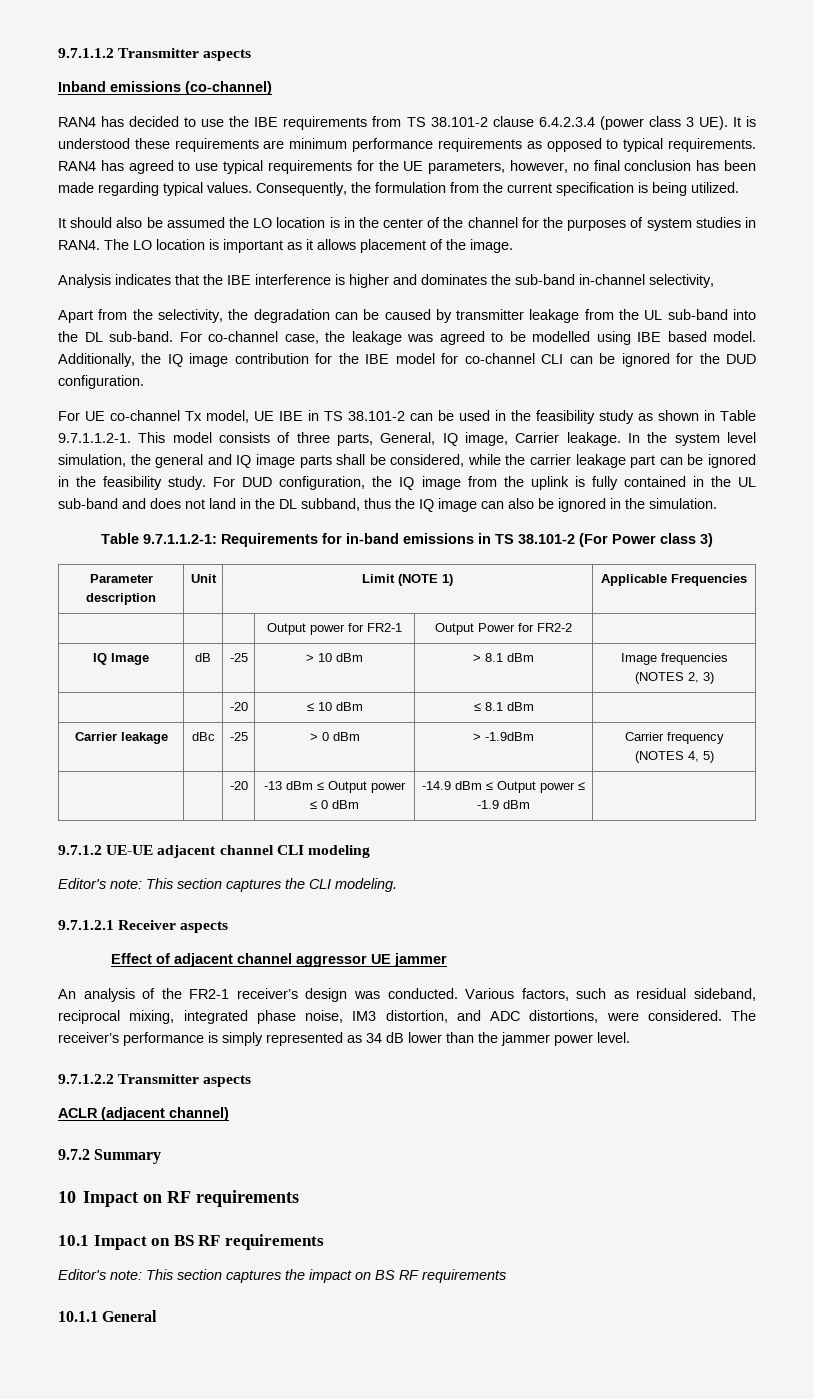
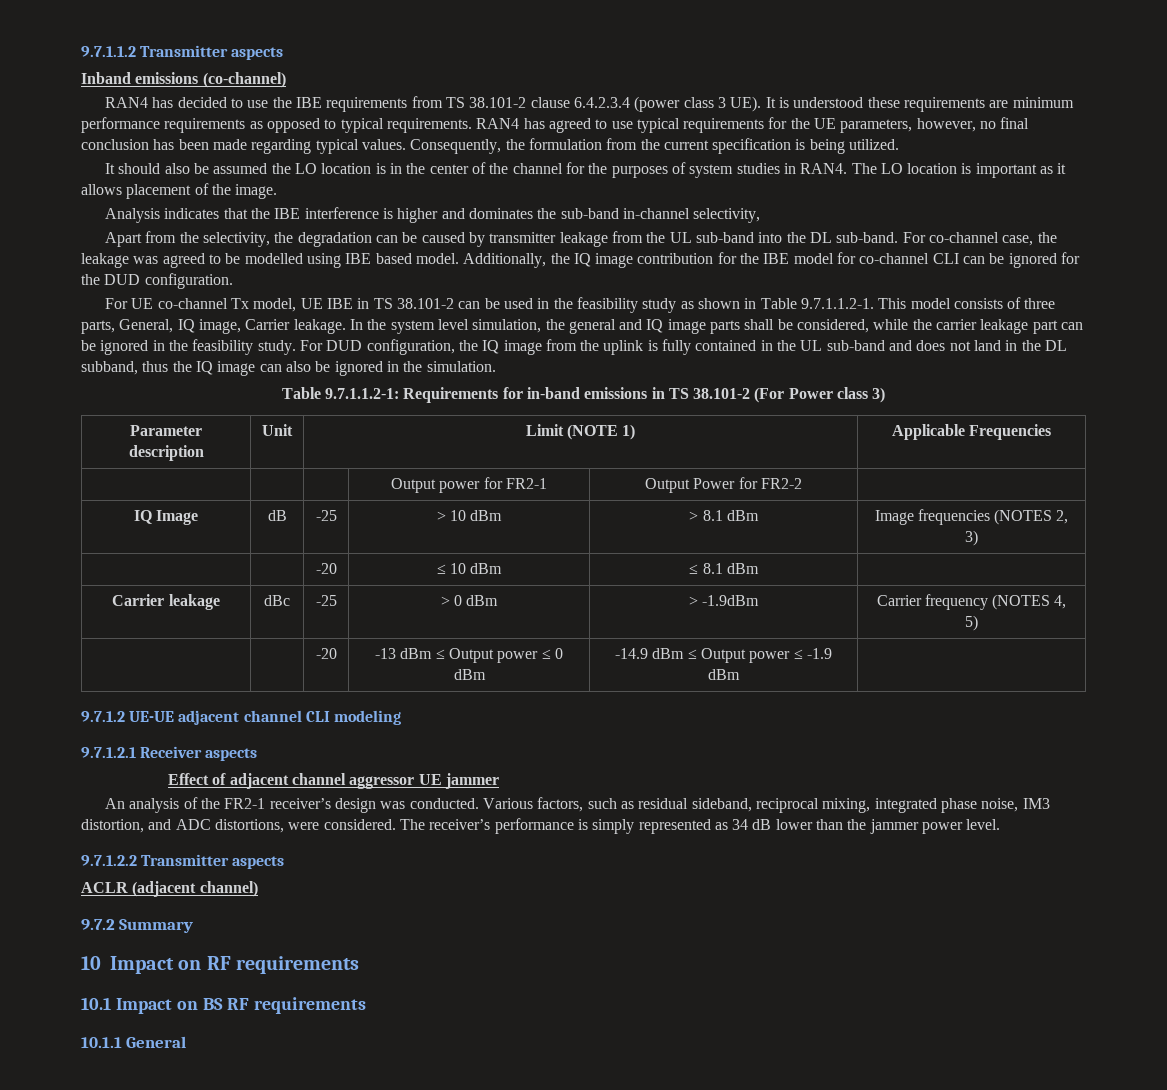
[58,878,397,892] // Editor's note: This section captures the CLI modeling. -> (401, 717) none
[58,1269,506,1283] // Editor's note: This section captures the impact on BS RF requirements -> (367, 1005) none

